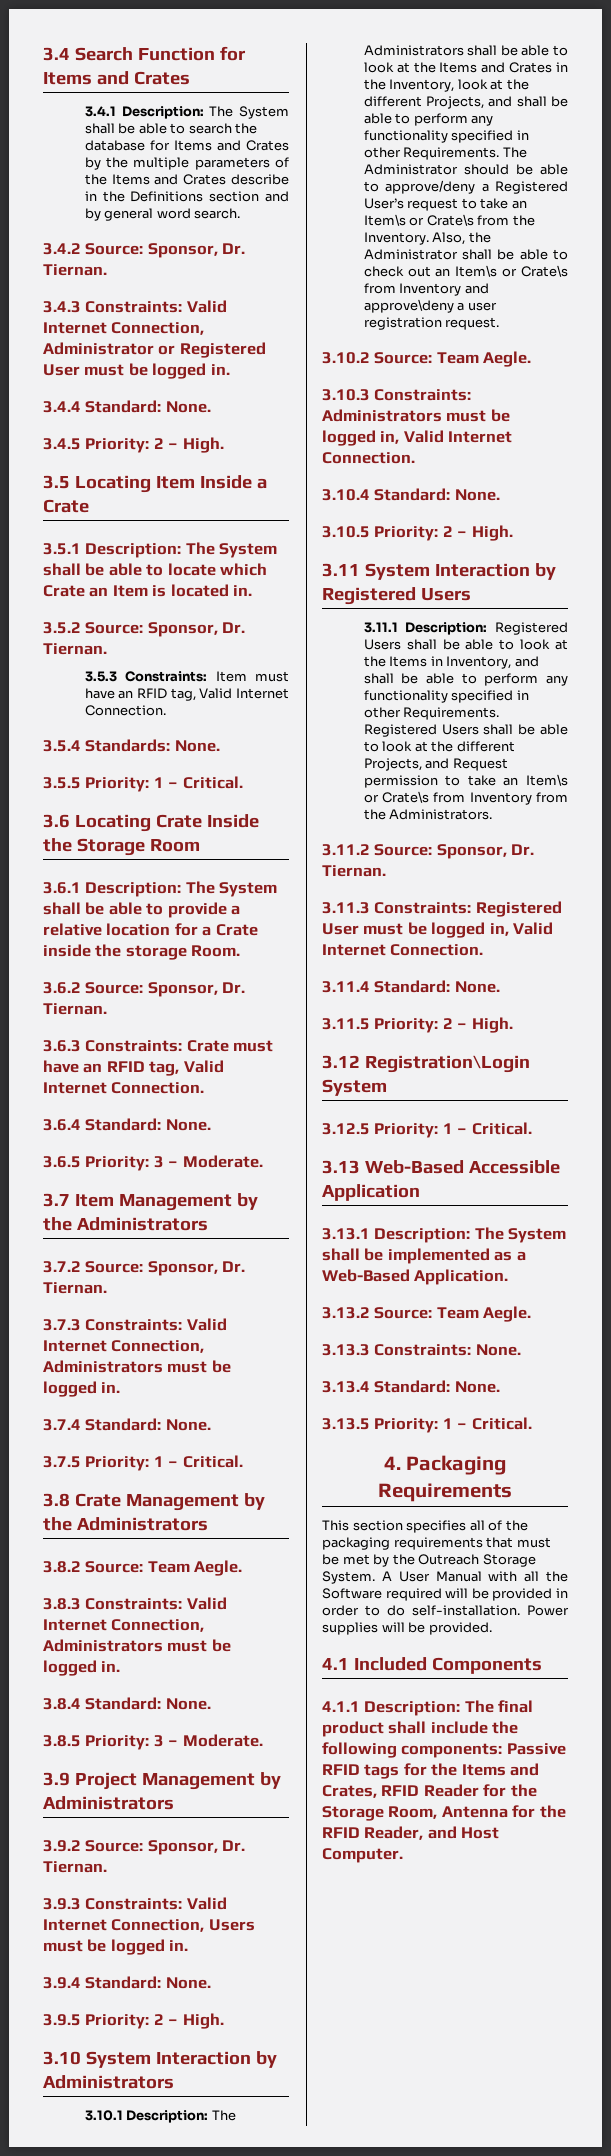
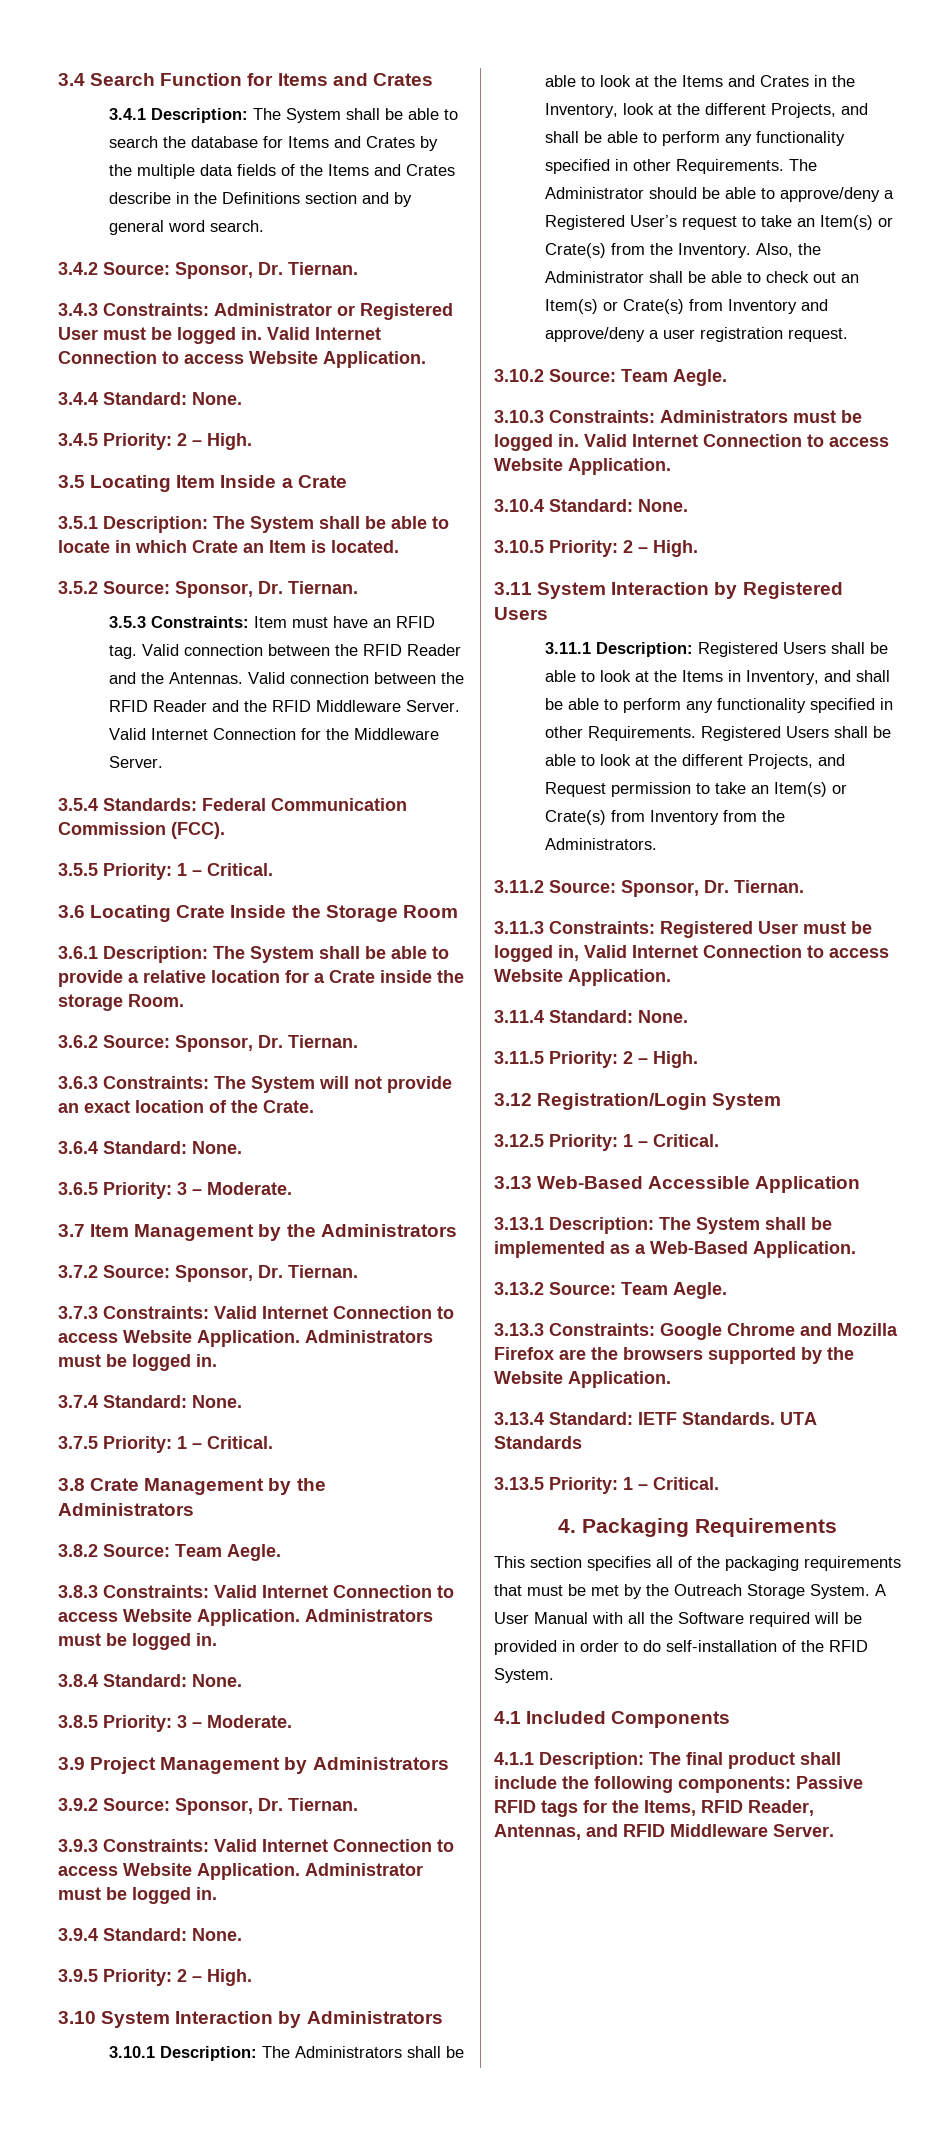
[194,157,270,170] parameters -> [200,164,277,176] data fields
[186,300,227,313] [43,322,205,335] Valid Internet Connection, -> (209, 309) none
(230, 369) none -> [267,327,381,340] [58,351,426,368] Valid Internet Connection to access Website Application.
(216, 569) none -> [115,540,131,553] in
[170,584,253,597] located in. -> [331,540,399,553] located.
[170,688,289,701] [84,705,166,716] [43,739,220,752] tag, Valid Internet Connection. // 3.5.4 Standards: None. -> [109,644,462,659] [109,672,465,684] [109,700,461,712] [109,728,440,740] [109,756,164,768] [58,798,407,811] [58,822,225,839] tag. Valid connection between the RFID Reader and the Antennas. Valid connection between the RFID Reader and the RFID Middleware Server. Valid Internet Connection for the Middleware Server. // 3.5.4 Standards: Federal Communication Commission (FCC).
[186,1040,274,1052] [43,1060,224,1076] [43,1082,205,1094] Crate must have an RFID tag, Valid Internet Connection. -> [214,1076,452,1093] [58,1100,314,1113] The System will not provide an exact location of the Crate.
[111,1340,205,1353] Connection, -> [333,1306,454,1319] [58,1330,300,1347] Connection to access Website Application.
[111,1619,205,1632] Connection, -> [333,1585,454,1598] [58,1609,300,1626] Connection to access Website Application.
[111,1919,255,1932] Connection, Users -> [333,1839,454,1852] [58,1863,423,1880] Connection to access Website Application. Administrator
[363,214,474,226] Item\s or Crate\s -> [820,215,894,230] [545,243,607,258] Item(s) or Crate(s)
[455,265,568,277] Item\s or Crate\s -> [545,299,685,314] Item(s) or Crate(s)
[363,299,454,313] approve\deny -> [545,327,646,342] approve/deny
[380,430,513,444] [322,452,415,464] in, Valid Internet Connection. -> [558,434,889,447] [494,458,671,475] in. Valid Internet Connection to access Website Application.
[526,774,568,786] [363,791,430,803] Item\s or Crate\s -> [774,782,848,797] [545,810,607,825] Item(s) or Crate(s)
[390,944,484,956] Connection. -> [703,945,889,958] [494,969,671,986] Connection to access Website Application.
[364,1055,530,1073] Registration\Login -> [537,1093,708,1110] Registration/Login
[475,1344,521,1356] [322,1380,500,1393] None. // 3.13.4 Standard: None. -> [660,1323,898,1340] [494,1347,854,1364] [494,1371,671,1388] [494,1412,817,1425] [494,1436,582,1449] Google Chrome and Mozilla Firefox are the browsers supported by the Website Application. // 3.13.4 Standard: IETF Standards. UTA Standards
[412,1605,569,1616] [322,1622,492,1635] self-installation. Power supplies will be provided. -> [666,1640,868,1652] [494,1668,554,1683] self-installation of the RFID System.
[461,1763,540,1776] [322,1784,537,1798] [322,1805,566,1821] [322,1826,500,1840] [322,1848,403,1863] Items and Crates, RFID Reader for the Storage Room, Antenna for the RFID Reader, and Host Computer. -> [644,1800,814,1816] [494,1824,834,1840] Items, RFID Reader, Antennas, and RFID Middleware Server.

